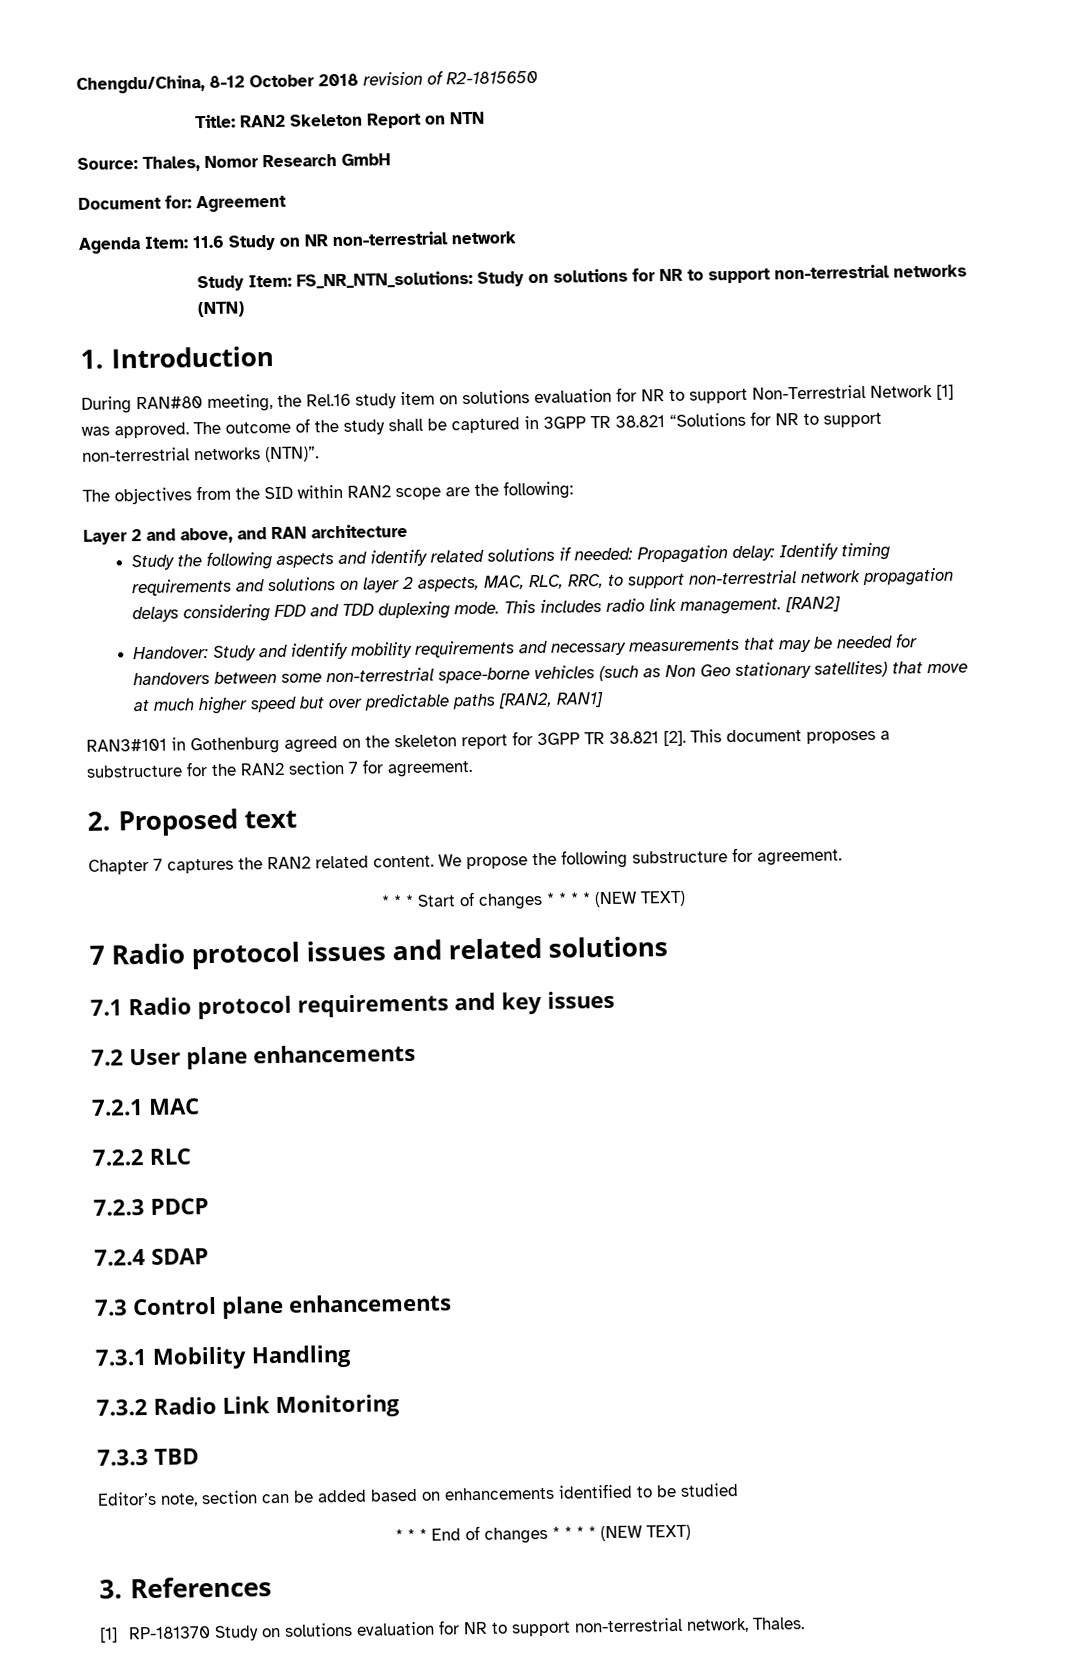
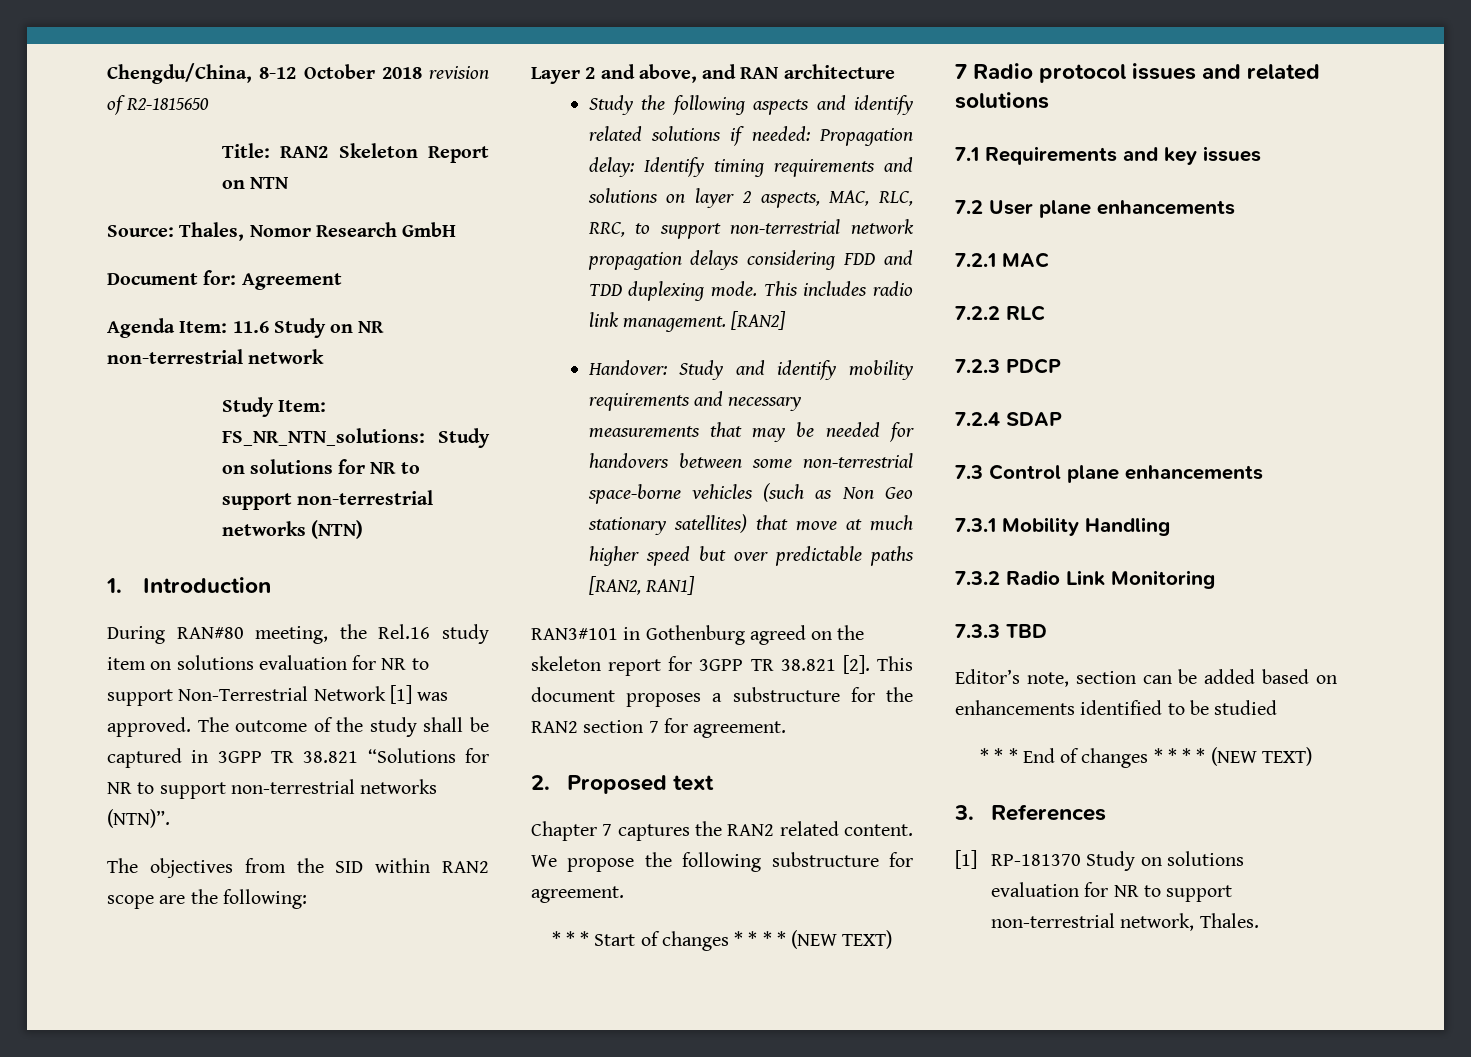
[128,993,449,1020] Radio protocol requirements -> [985,146,1117,165] Requirements

